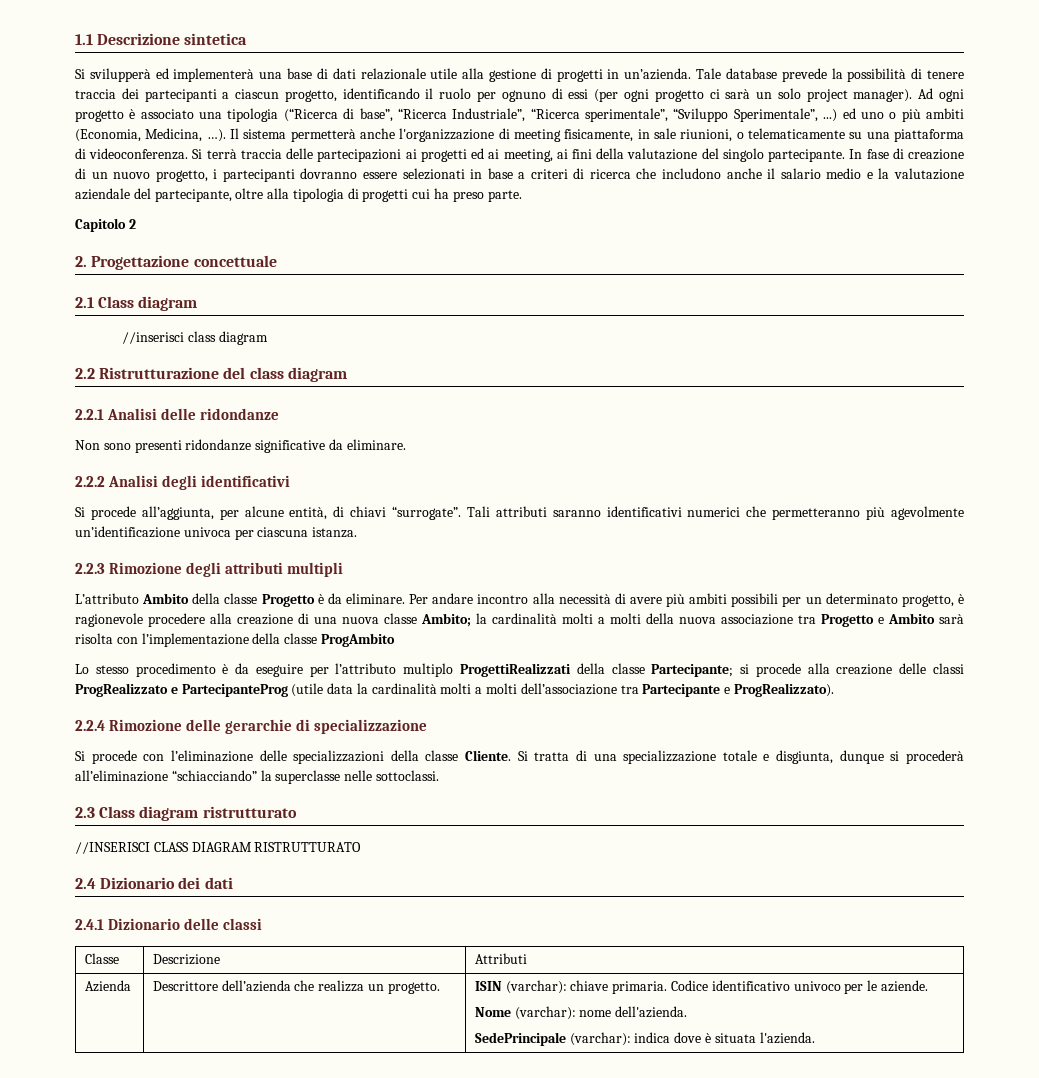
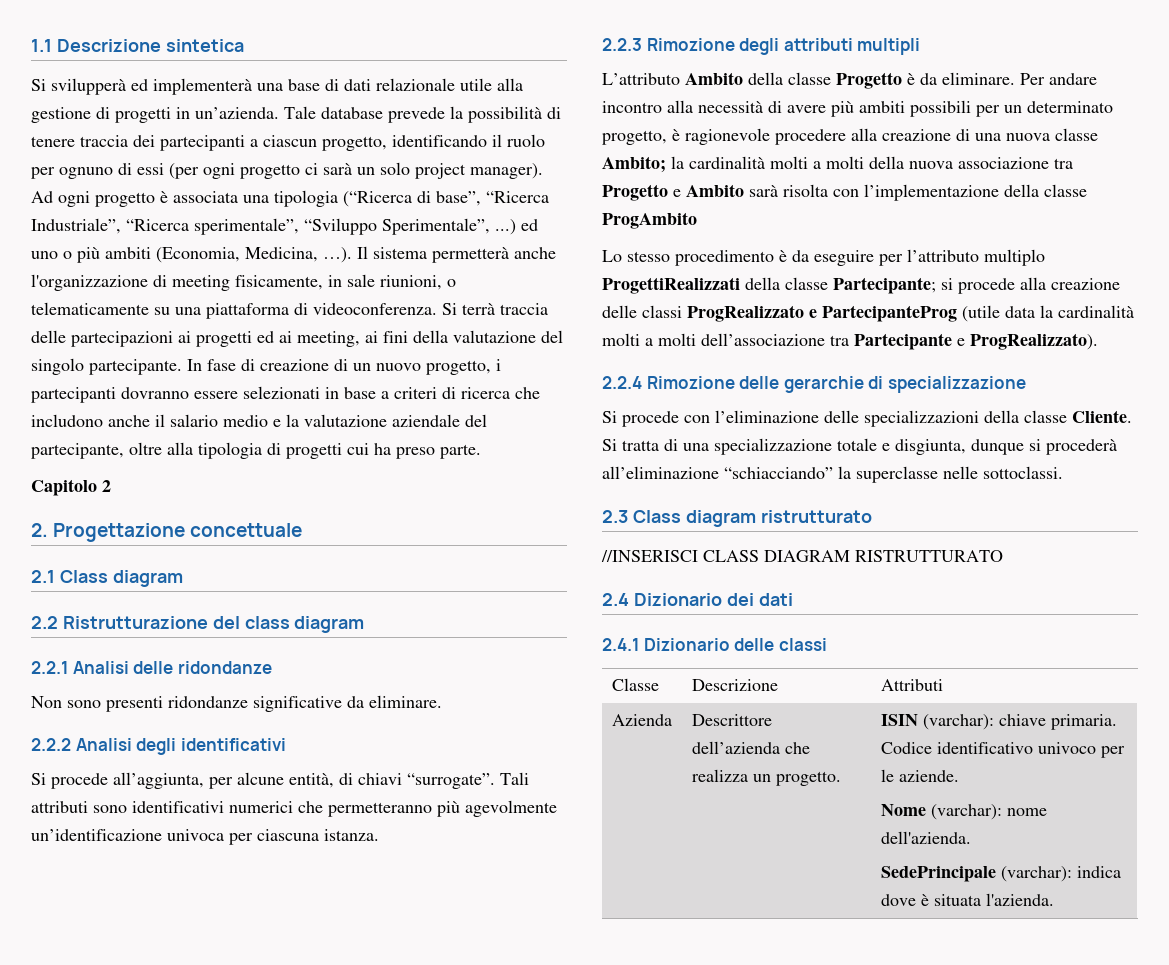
[140,109,194,119] associato -> [173,191,238,203] associata
[122,331,268,345] // //inserisci class diagram -> (183, 578) none
[552,510,601,517] saranno -> [93,805,127,813] sono

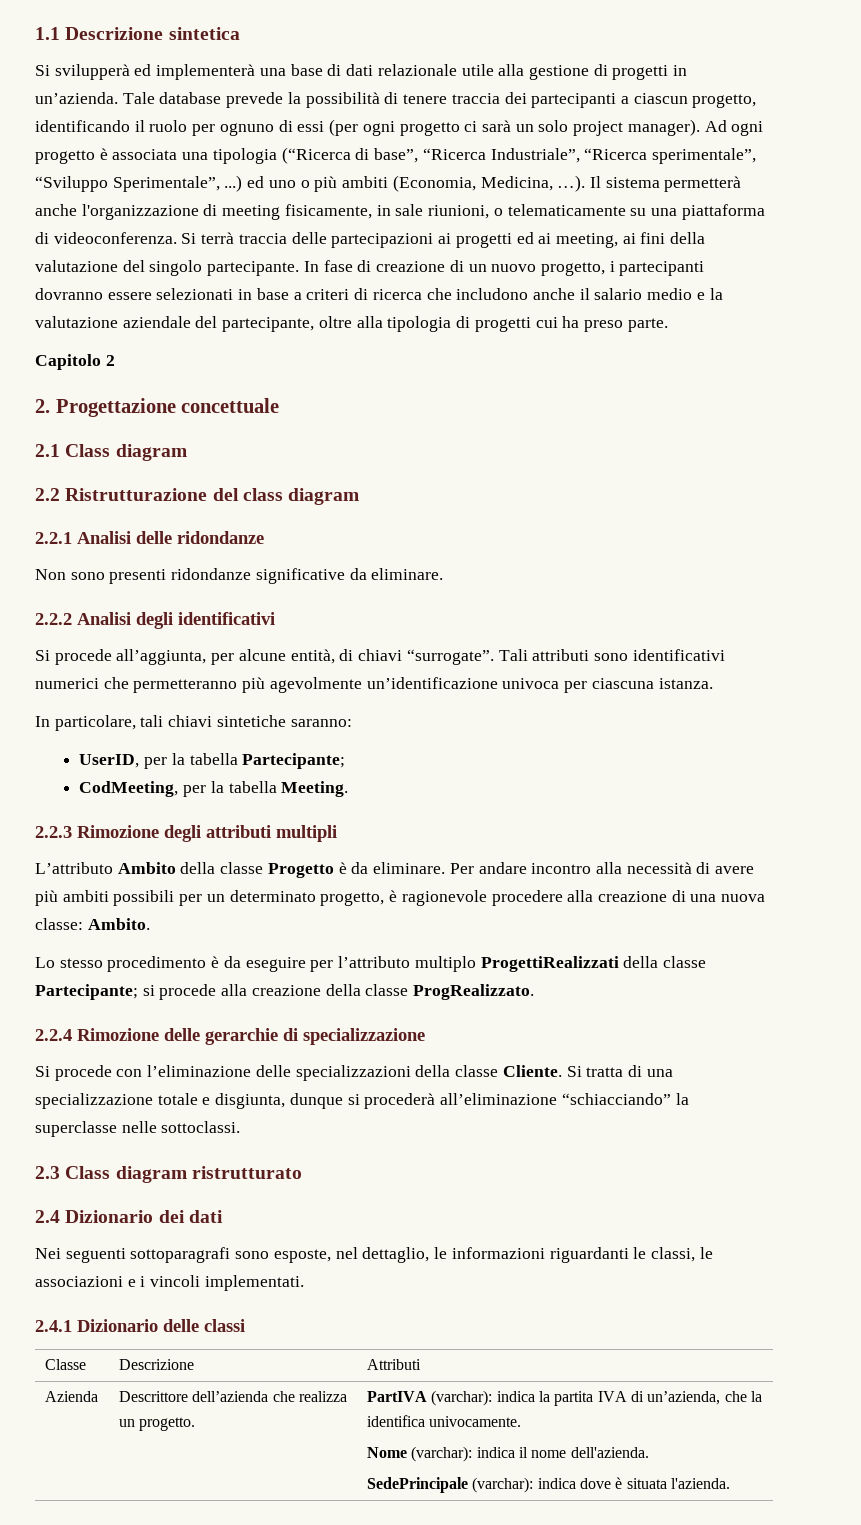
(379, 835) none -> [35,715,352,731] [79,753,346,769] [79,781,349,797] // In particolare, tali chiavi sintetiche saranno: // UserID, per la tabella Partecipante; // CodMeeting, per la tabella Meeting.
[1055,128,1098,141] [602,156,1073,173] [602,184,1087,201] [602,212,697,229] classe Ambito; la cardinalità molti a molti della nuova associazione tra Progetto e Ambito sarà risolta con l’implementazione della classe ProgAmbito -> [35,918,150,930] classe: Ambito.
[602,305,1134,322] [602,333,1098,350] delle classi ProgRealizzato e PartecipanteProg (utile data la cardinalità molti a molti dell’associazione tra Partecipante e ProgRealizzato). -> [325,984,535,1000] della classe ProgRealizzato.
[601,550,1003,562] // //INSERISCI CLASS DIAGRAM RISTRUTTURATO -> (302, 1172) none
(793, 599) none -> [35,1247,713,1263] [35,1275,304,1291] // Nei seguenti sottoparagrafi sono esposte, nel dettaglio, le informazioni riguardanti le classi, le associazioni e i vincoli implementati.
[880,714,1117,730] [880,742,1125,758] [880,769,959,782] ISIN (varchar): chiave primaria. Codice identificativo univoco per le aziende. -> [367,1390,762,1406] [367,1415,522,1427] PartIVA (varchar): indica la partita IVA di un’azienda, che la identifica univocamente.
(1002, 812) none -> [476,1447,529,1458] indica il

